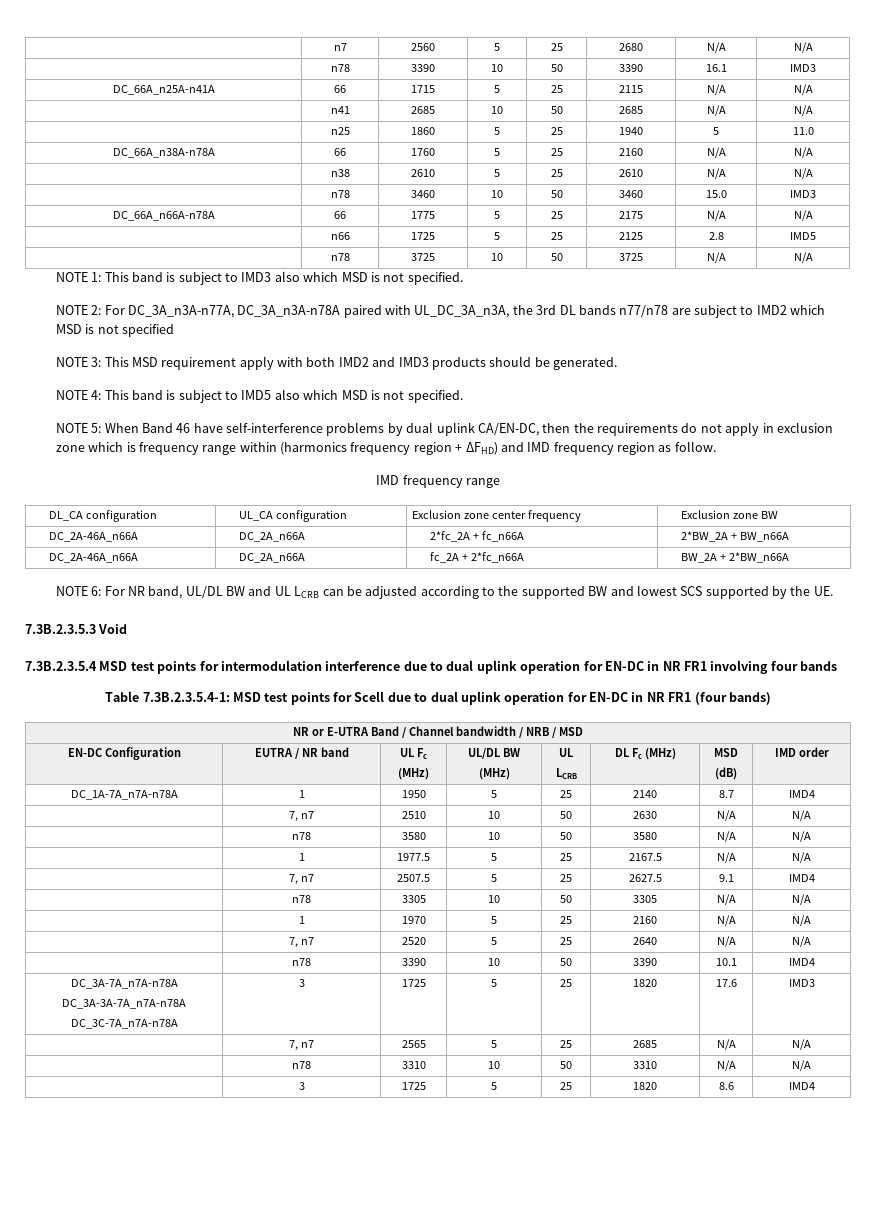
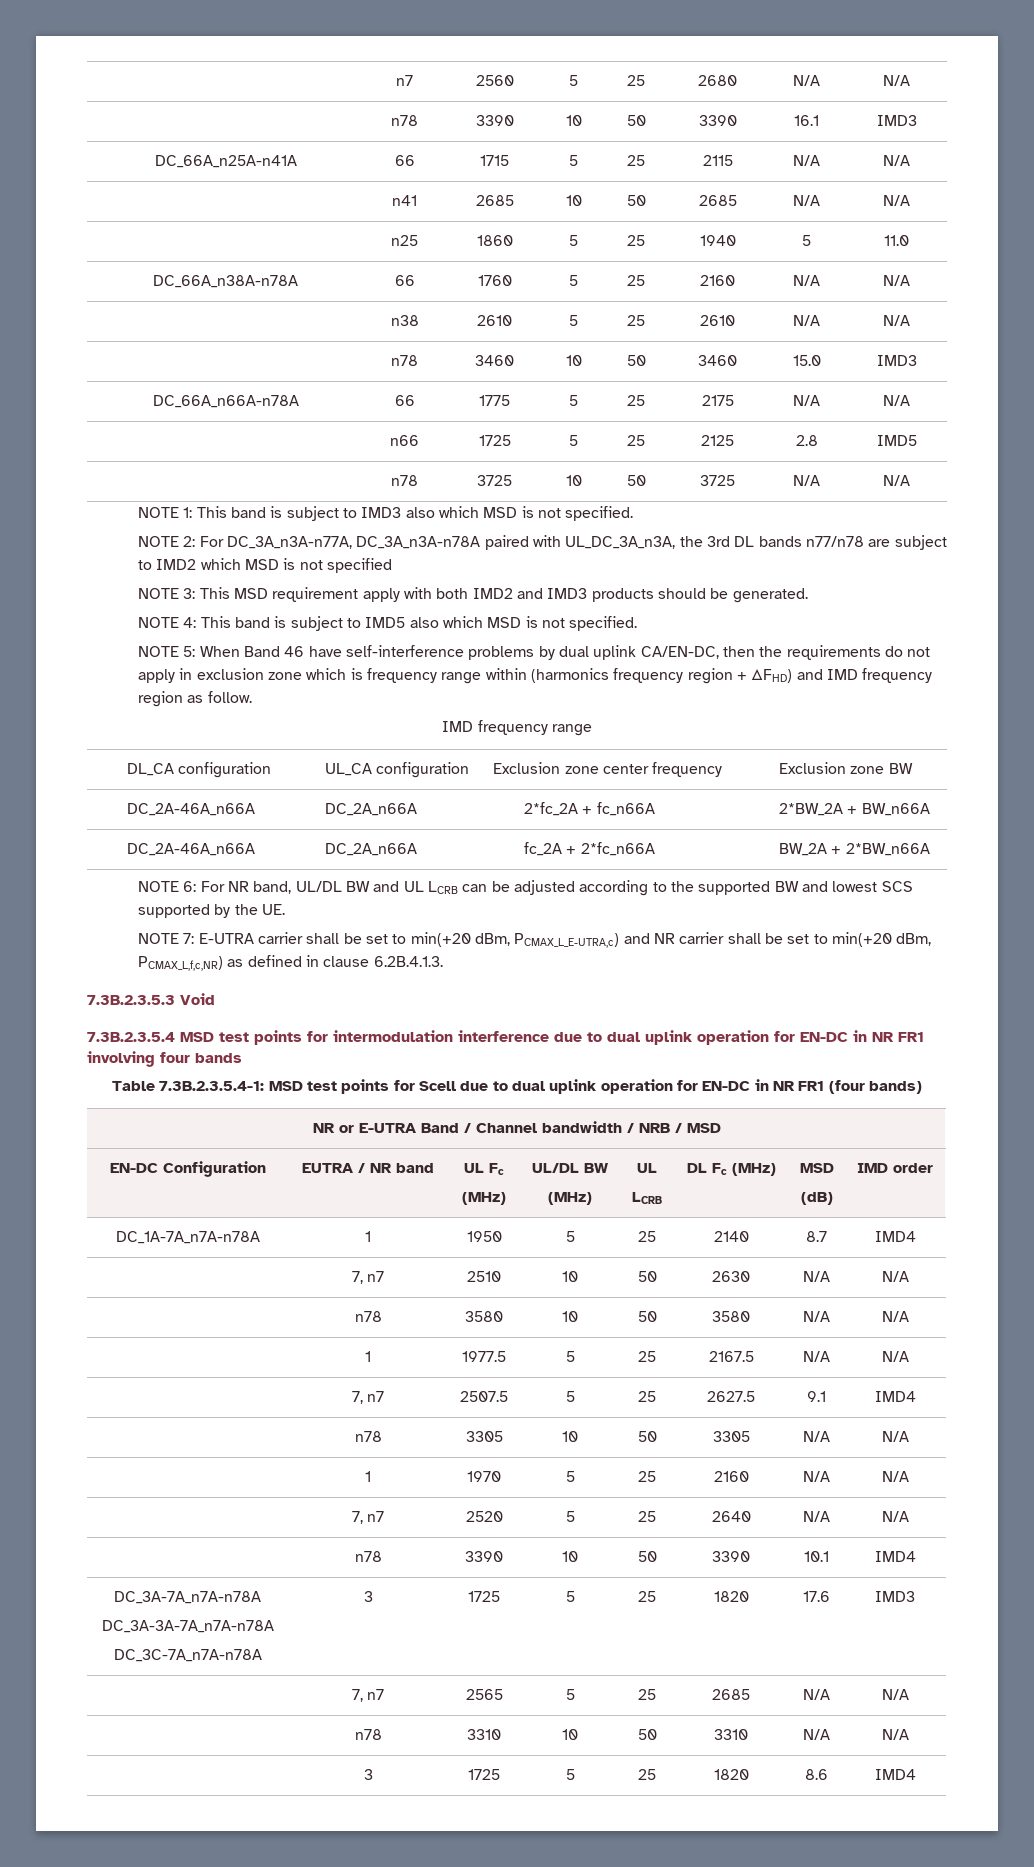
(833, 591) none -> [138,932,932,948] [138,955,443,971] // NOTE 7: E-UTRA carrier shall be set to min(+20 dBm, PCMAX_L_E-UTRA,c) and NR carrier shall be set to min(+20 dBm, PCMAX_L,f,c,NR) as defined in clause 6.2B.4.1.3.

